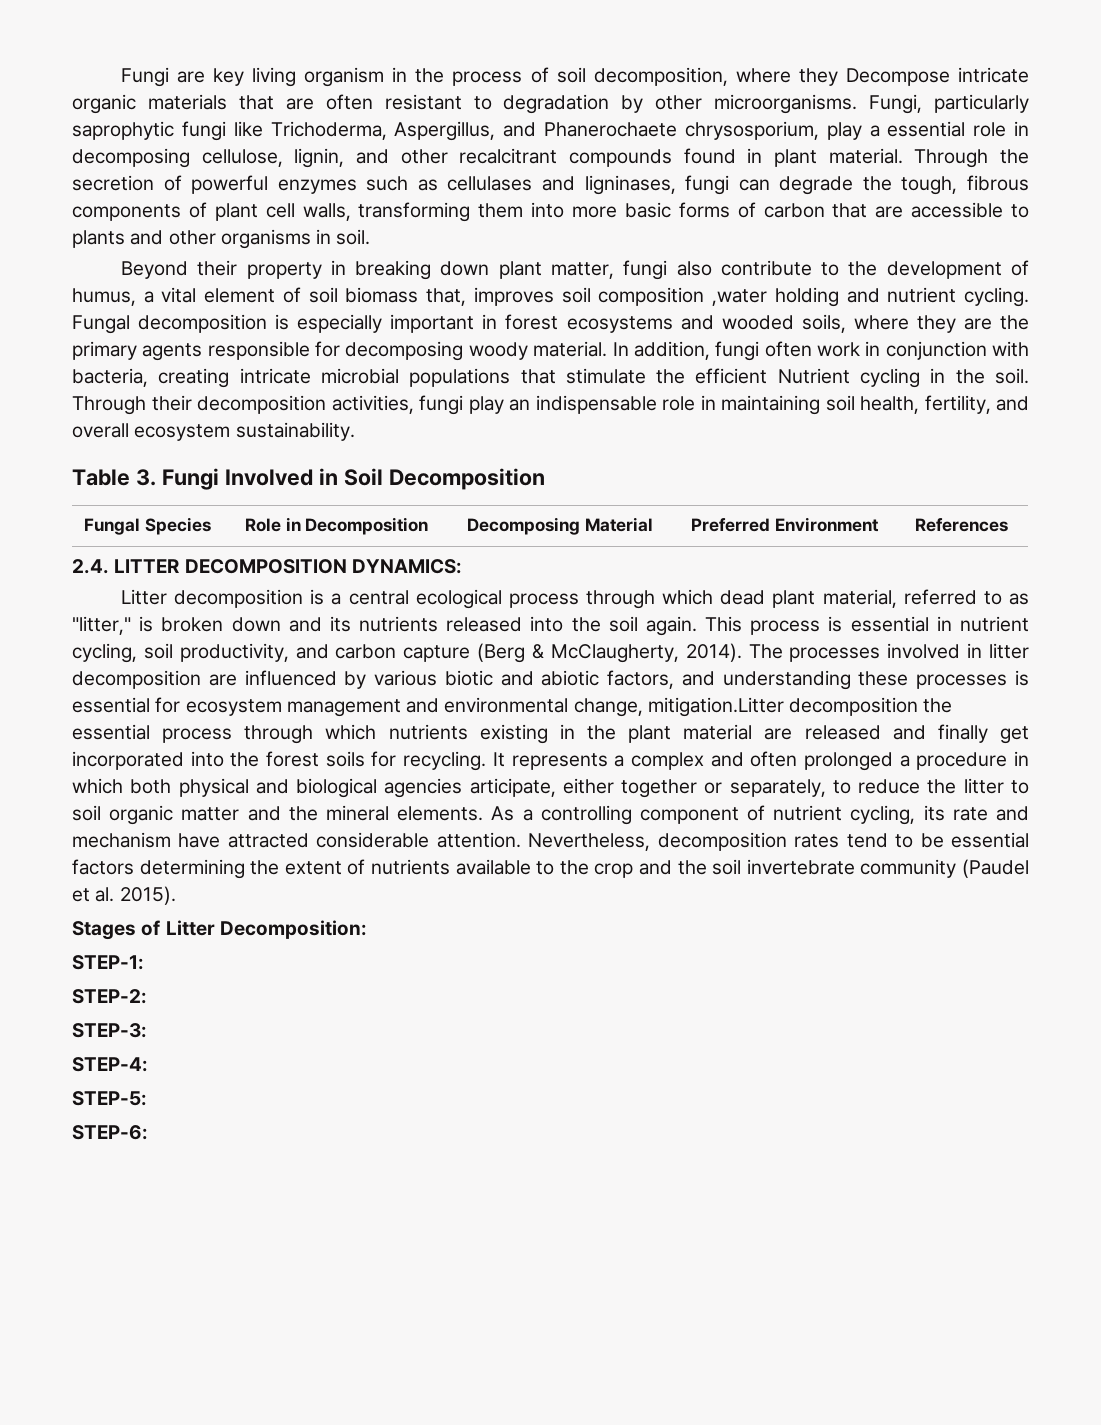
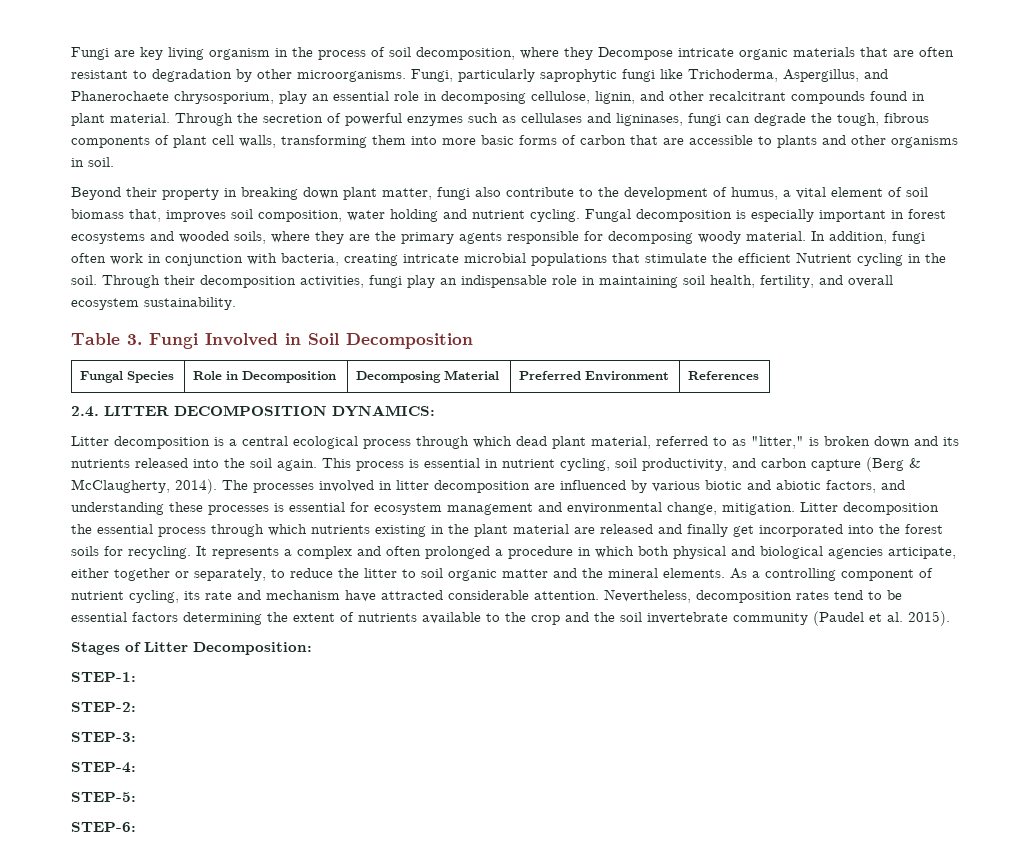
[869,125,880,137] a -> [312,94,329,101] an
[598,287,768,306] composition ,water -> [258,210,385,222] composition, water
[647,697,784,717] mitigation.Litter -> [722,502,838,515] mitigation. Litter

